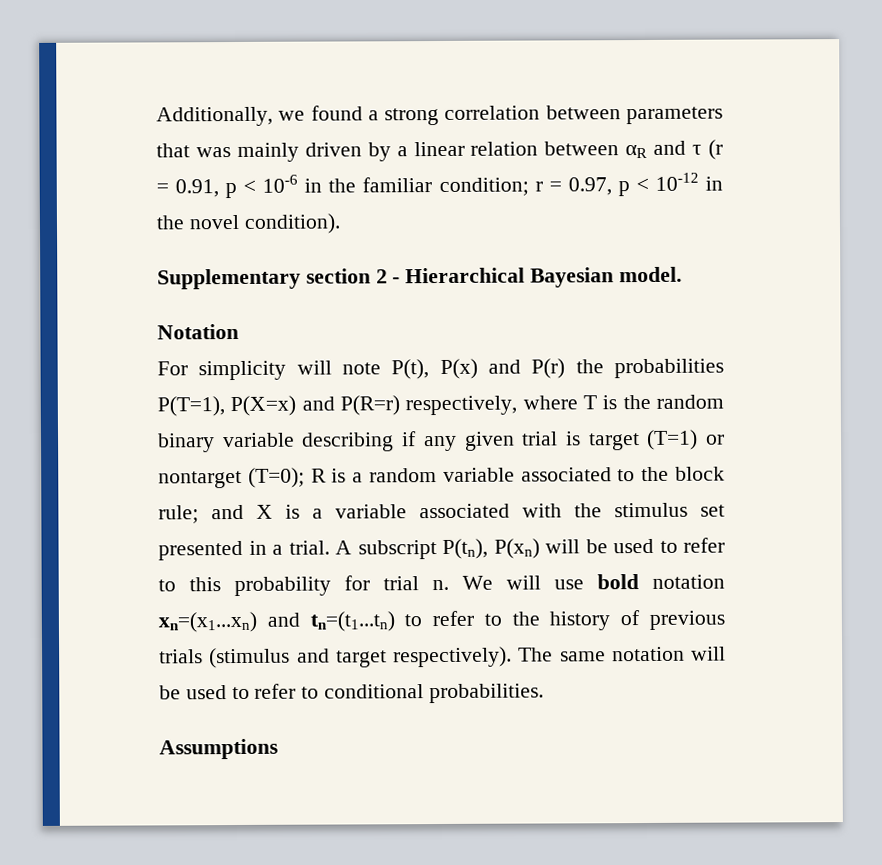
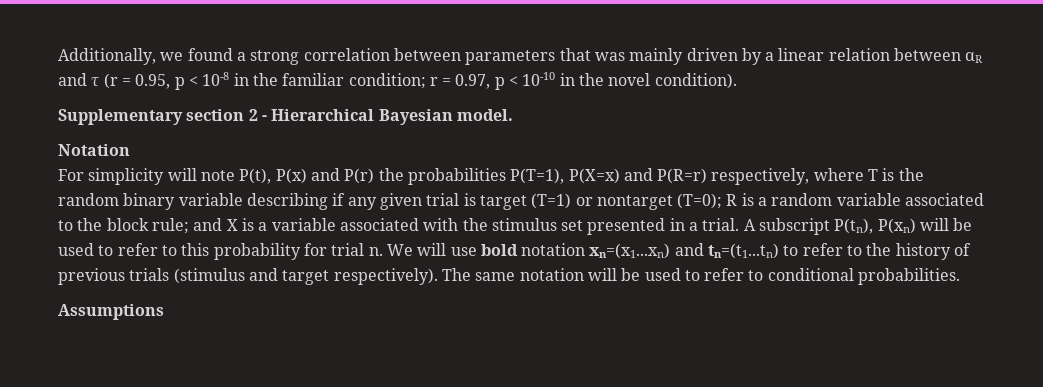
[175,174,299,199] 0.91, p < 10-6 -> [135,72,230,90] 0.95, p < 10-8
[654,172,699,191] 10-12 -> [522,72,556,86] 10-10

